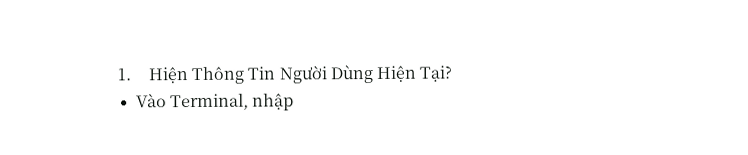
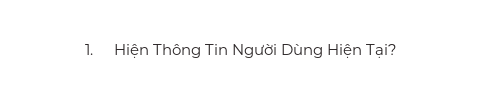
[135,93,295,111] // Vào Terminal, nhập -> (397, 51) none

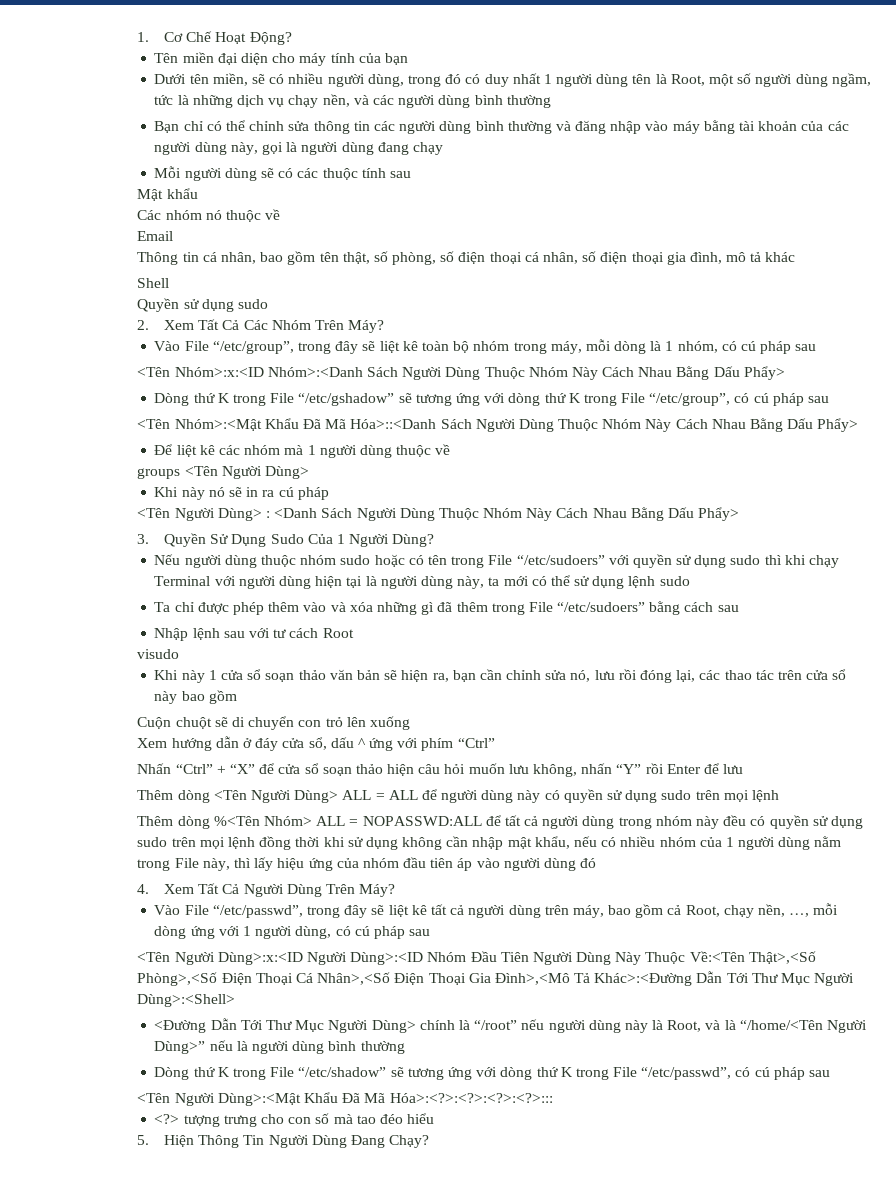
(93, 49) none -> [164,31,292,45] [154,52,408,66] [154,73,871,87] [154,94,551,108] [154,120,849,134] [154,142,443,155] [154,166,411,181] [137,188,198,201] [137,209,281,222] [137,231,174,241] [137,251,796,265] [137,278,170,288] [137,298,268,312] [137,319,385,333] [154,339,817,354] [137,366,785,380] [154,393,829,406] [137,418,859,432] [154,444,451,458] [137,466,309,479] [154,487,329,500] [137,507,740,521] [137,533,435,547] [154,554,839,568] [154,575,690,589] [154,601,739,615] [154,628,354,641] [137,649,180,659] [154,669,847,683] [154,690,237,704] [137,716,410,730] [137,736,495,751] [137,763,744,777] [137,789,779,803] [137,815,863,829] [137,836,842,850] [137,857,597,871] [137,883,396,897] [154,903,839,918] [154,926,431,939] [137,951,816,965] [137,971,855,986] [137,994,236,1007] [154,1018,867,1033] [154,1040,405,1054] [154,1067,830,1080] [137,1092,553,1106] [154,1113,435,1127] [137,1135,150,1145] Cơ Chế Hoạt Động? // Tên miền đại diện cho máy tính của bạn // Dưới tên miền, sẽ có nhiều người dùng, trong đó có duy nhất 1 người dùng tên là Root, một số người dùng ngầm, tức là những dịch vụ chạy nền, và các người dùng bình thường // Bạn chỉ có thể chỉnh sửa thông tin các người dùng bình thường và đăng nhập vào máy bằng tài khoản của các người dùng này, gọi là người dùng đang chạy // Mỗi người dùng sẽ có các thuộc tính sau // Mật khẩu // Các nhóm nó thuộc về // Email // Thông tin cá nhân, bao gồm tên thật, số phòng, số điện thoại cá nhân, số điện thoại gia đình, mô tả khác // Shell // Quyền sử dụng sudo // 2. Xem Tất Cả Các Nhóm Trên Máy? // Vào File “/etc/group”, trong đây sẽ liệt kê toàn bộ nhóm trong máy, mỗi dòng là 1 nhóm, có cú pháp sau // <Tên Nhóm>:x:<ID Nhóm>:<Danh Sách Người Dùng Thuộc Nhóm Này Cách Nhau Bằng Dấu Phẩy> // Dòng thứ K trong File “/etc/gshadow” sẽ tương ứng với dòng thứ K trong File “/etc/group”, có cú pháp sau // <Tên Nhóm>:<Mật Khẩu Đã Mã Hóa>::<Danh Sách Người Dùng Thuộc Nhóm Này Cách Nhau Bằng Dấu Phẩy> // Để liệt kê các nhóm mà 1 người dùng thuộc về // groups <Tên Người Dùng> // Khi này nó sẽ in ra cú pháp // <Tên Người Dùng> : <Danh Sách Người Dùng Thuộc Nhóm Này Cách Nhau Bằng Dấu Phẩy> // 3. Quyền Sử Dụng Sudo Của 1 Người Dùng? // Nếu người dùng thuộc nhóm sudo hoặc có tên trong File “/etc/sudoers” với quyền sử dụng sudo thì khi chạy Terminal với người dùng hiện tại là người dùng này, ta mới có thể sử dụng lệnh sudo // Ta chỉ được phép thêm vào và xóa những gì đã thêm trong File “/etc/sudoers” bằng cách sau // Nhập lệnh sau với tư cách Root // visudo // Khi này 1 cửa sổ soạn thảo văn bản sẽ hiện ra, bạn cần chỉnh sửa nó, lưu rồi đóng lại, các thao tác trên cửa sổ này bao gồm // Cuộn chuột sẽ di chuyển con trỏ lên xuống // Xem hướng dẫn ở đáy cửa sổ, dấu ^ ứng với phím “Ctrl” // Nhấn “Ctrl” + “X” để cửa sổ soạn thảo hiện câu hỏi muốn lưu không, nhấn “Y” rồi Enter để lưu // Thêm dòng <Tên Người Dùng> ALL = ALL để người dùng này có quyền sử dụng sudo trên mọi lệnh // Thêm dòng %<Tên Nhóm> ALL = NOPASSWD:ALL để tất cả người dùng trong nhóm này đều có quyền sử dụng sudo trên mọi lệnh đồng thời khi sử dụng không cần nhập mật khẩu, nếu có nhiều nhóm của 1 người dùng nằm trong File này, thì lấy hiệu ứng của nhóm đầu tiên áp vào người dùng đó // 4. Xem Tất Cả Người Dùng Trên Máy? // Vào File “/etc/passwd”, trong đây sẽ liệt kê tất cả người dùng trên máy, bao gồm cả Root, chạy nền, …, mỗi dòng ứng với 1 người dùng, có cú pháp sau // <Tên Người Dùng>:x:<ID Người Dùng>:<ID Nhóm Đầu Tiên Người Dùng Này Thuộc Về:<Tên Thật>,<Số Phòng>,<Số Điện Thoại Cá Nhân>,<Số Điện Thoại Gia Đình>,<Mô Tả Khác>:<Đường Dẫn Tới Thư Mục Người Dùng>:<Shell> // <Đường Dẫn Tới Thư Mục Người Dùng> chính là “/root” nếu người dùng này là Root, và là “/home/<Tên Người Dùng>” nếu là người dùng bình thường // Dòng thứ K trong File “/etc/shadow” sẽ tương ứng với dòng thứ K trong File “/etc/passwd”, có cú pháp sau // <Tên Người Dùng>:<Mật Khẩu Đã Mã Hóa>:<?>:<?>:<?>:<?>::: // <?> tượng trưng cho con số mà tao đéo hiểu // 5.
[326,44,397,58] Hiện Tại? -> [351,1135,430,1148] Đang Chạy?

